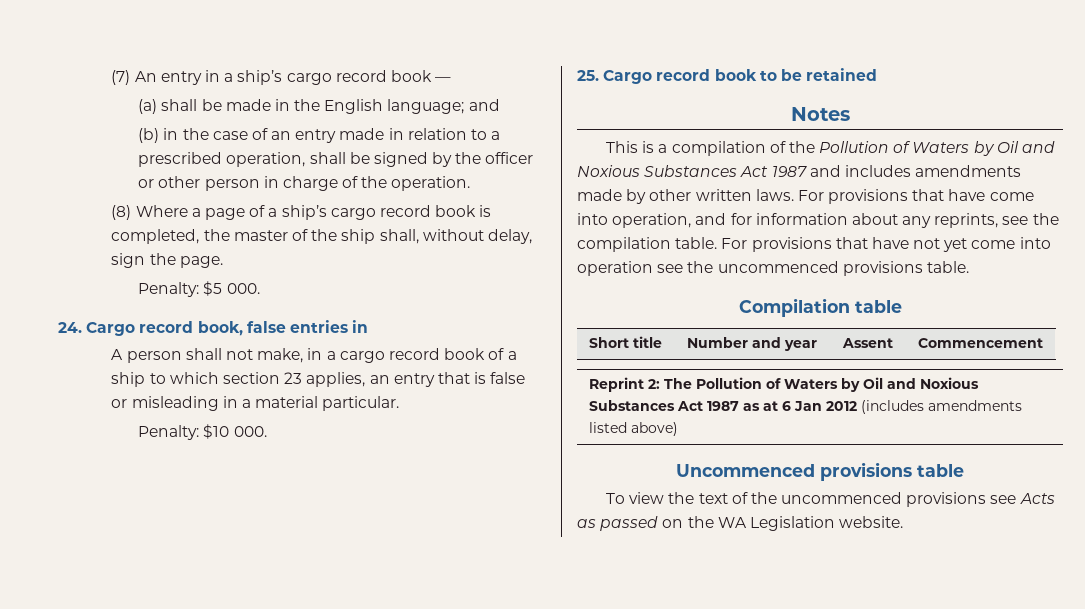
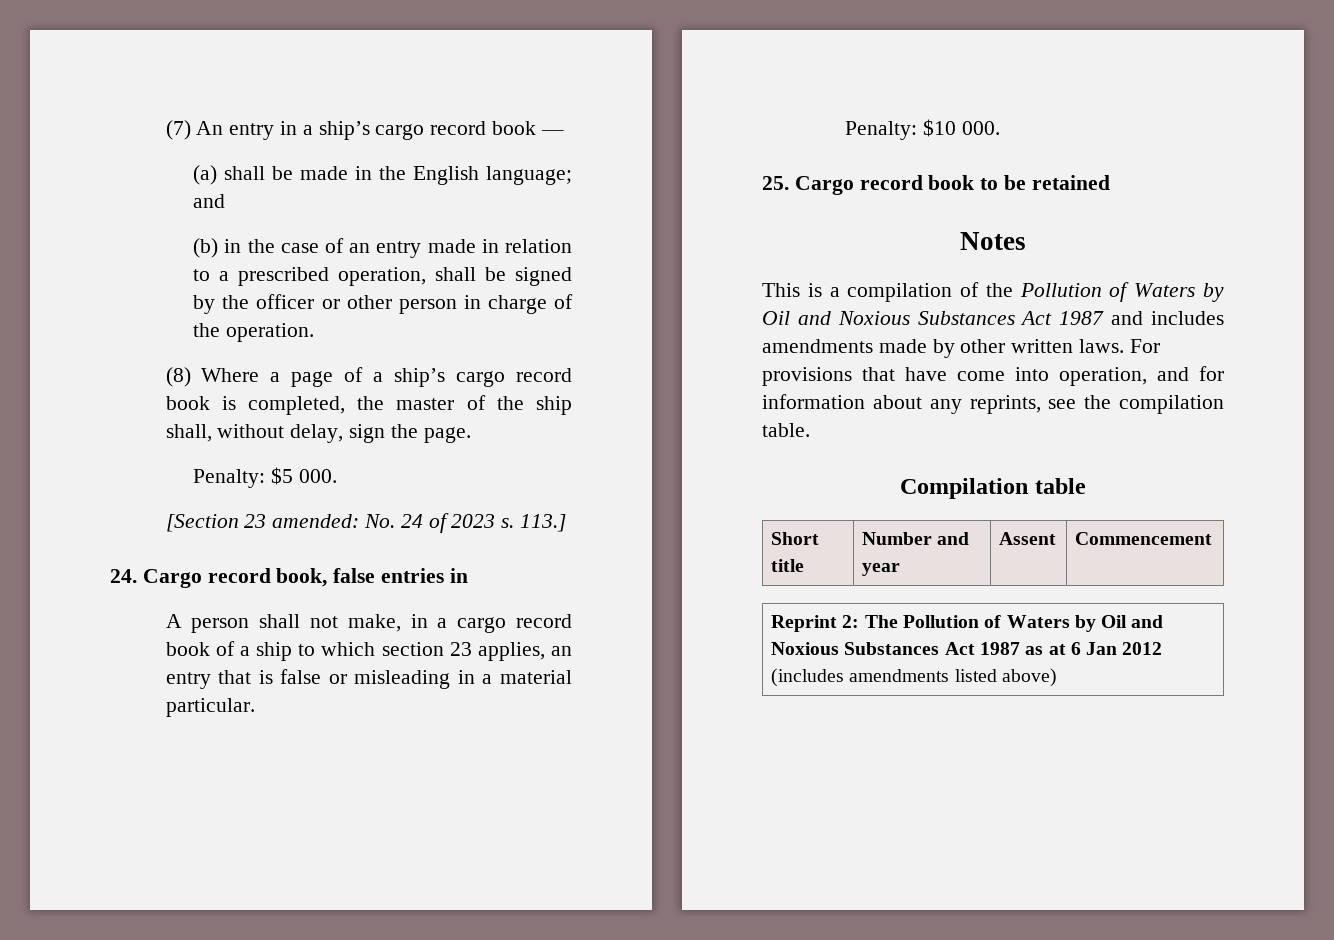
(260, 288) none -> [165,513,566,533] // [Section 23 amended: No. 24 of 2023 s. 113.]
[721,237,1051,252] [577,261,969,276] For provisions that have not yet come into operation see the uncommenced provisions table. -> (810, 430) none
[676,462,964,481] [605,492,1055,507] [577,516,904,531] // Uncommenced provisions table // To view the text of the uncommenced provisions see Acts as passed on the WA Legislation website. -> (1057, 677) none

